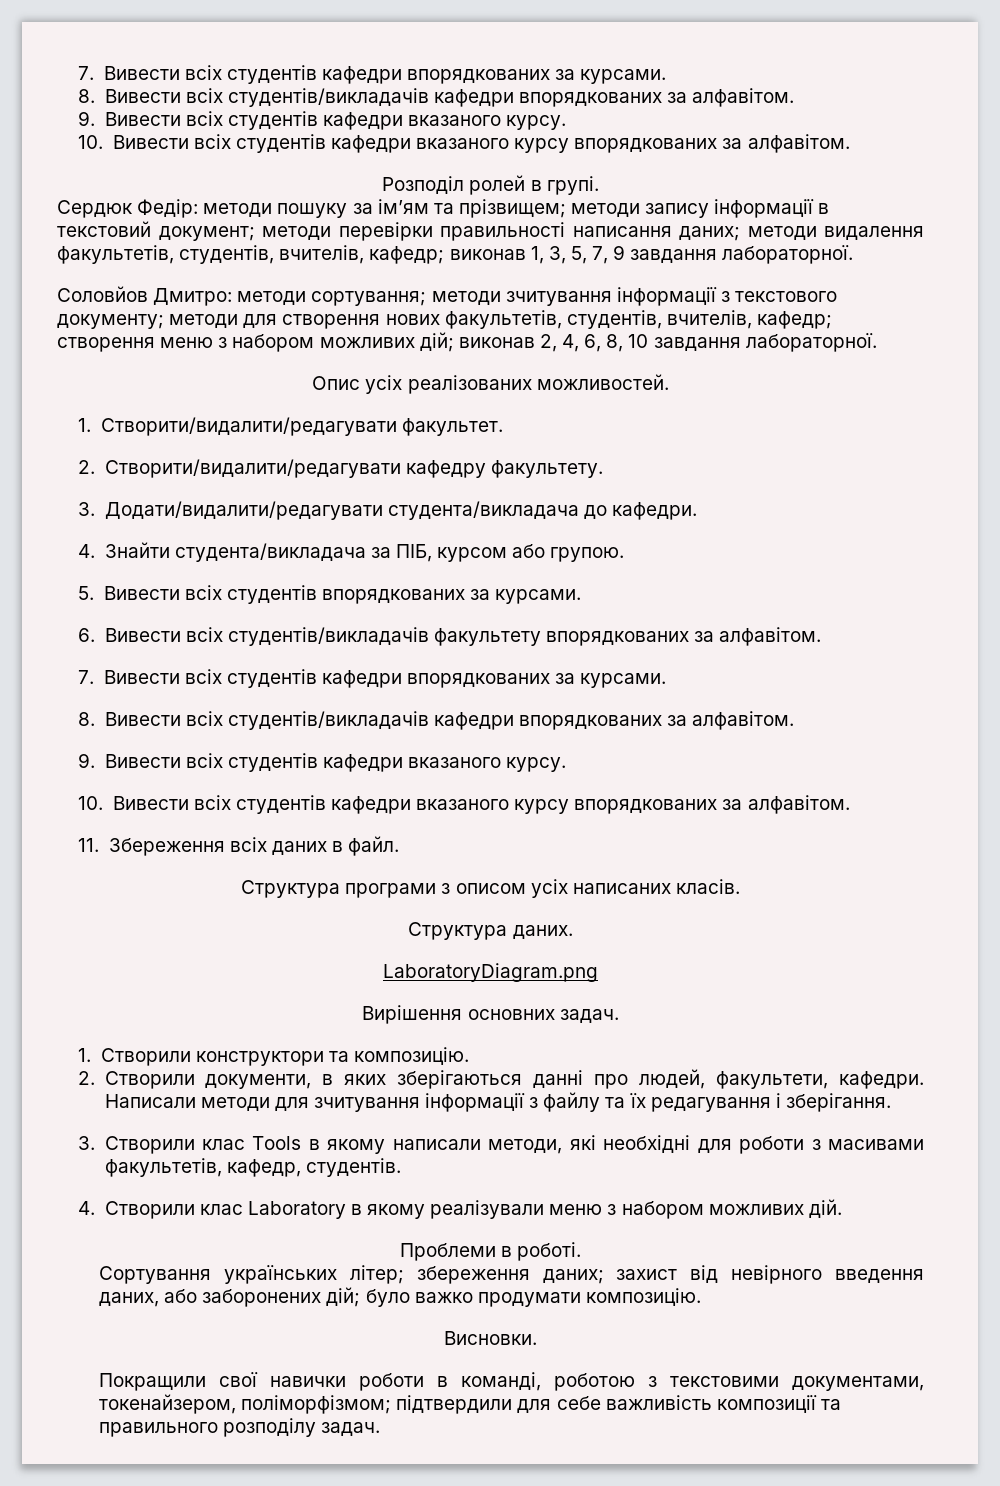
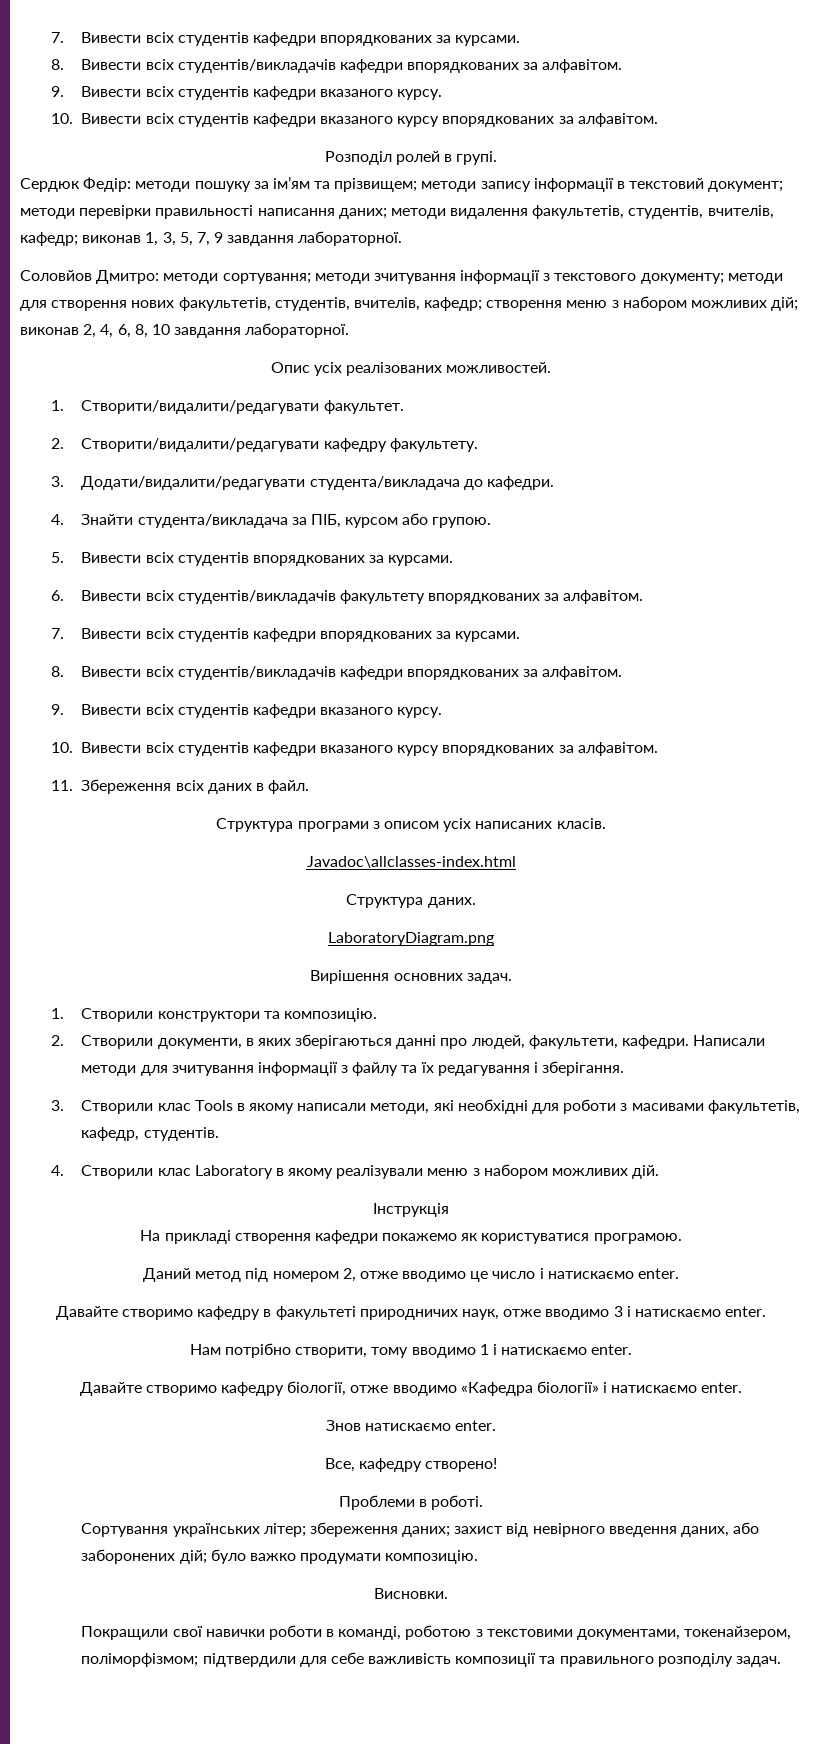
(740, 886) none -> [306,856,516,868] // Javadoc\allclasses-index.html
(842, 1208) none -> [373,1203,449,1217] [140,1230,682,1244] [142,1268,680,1282] [55,1306,767,1320] [189,1343,633,1358] [79,1381,743,1396] [325,1420,497,1431] [324,1458,498,1472] // Інструкція // На прикладі створення кафедри покажемо як користуватися програмою. // Даний метод під номером 2, отже вводимо це число і натискаємо enter. // Давайте створимо кафедру в факультеті природничих наук, отже вводимо 3 і натискаємо enter. // Нам потрібно створити, тому вводимо 1 і натискаємо enter. // Давайте створимо кафедру біології, отже вводимо «Кафедра біології» і натискаємо enter. // Знов натискаємо enter. // Все, кафедру створено!

